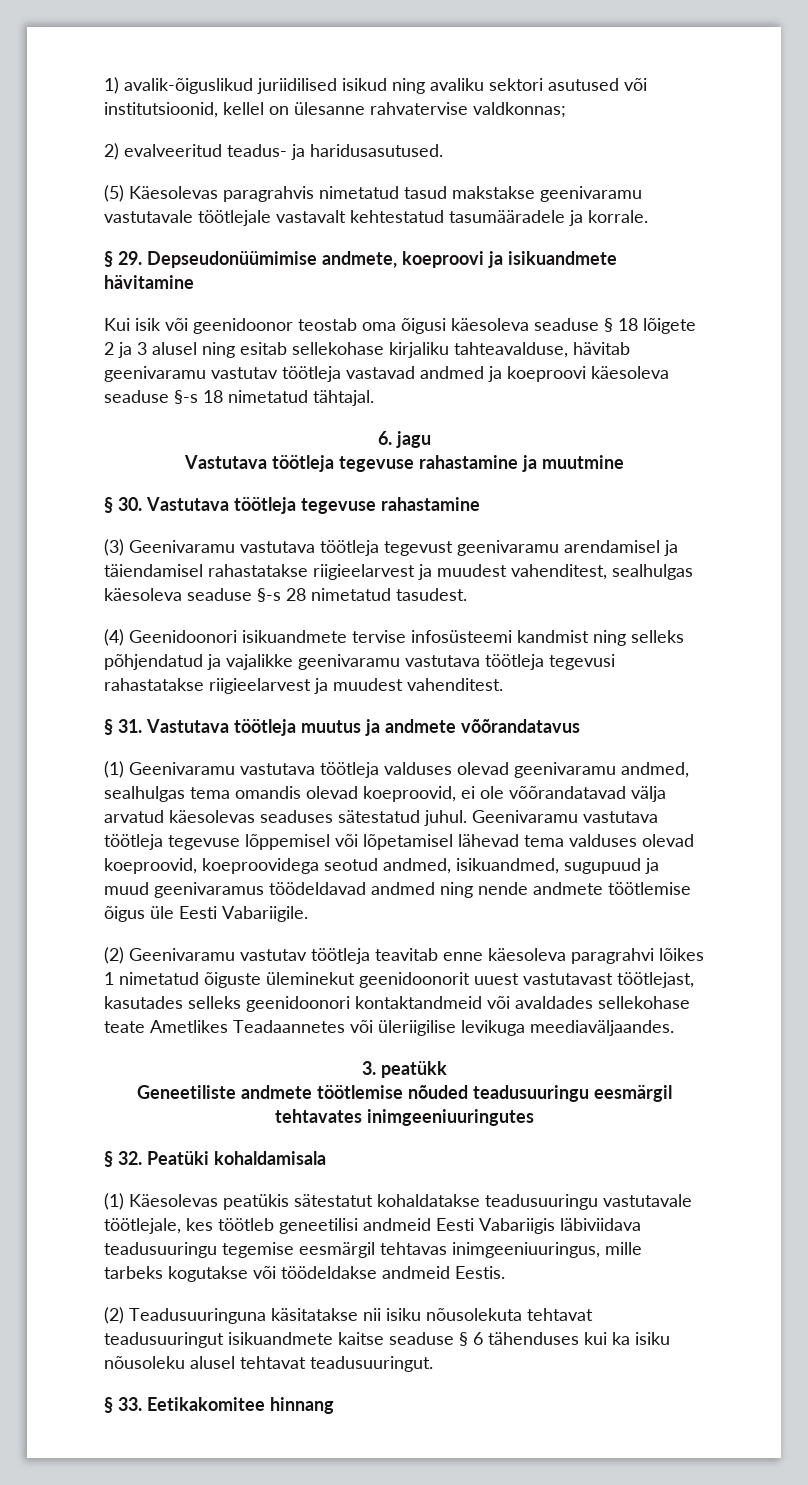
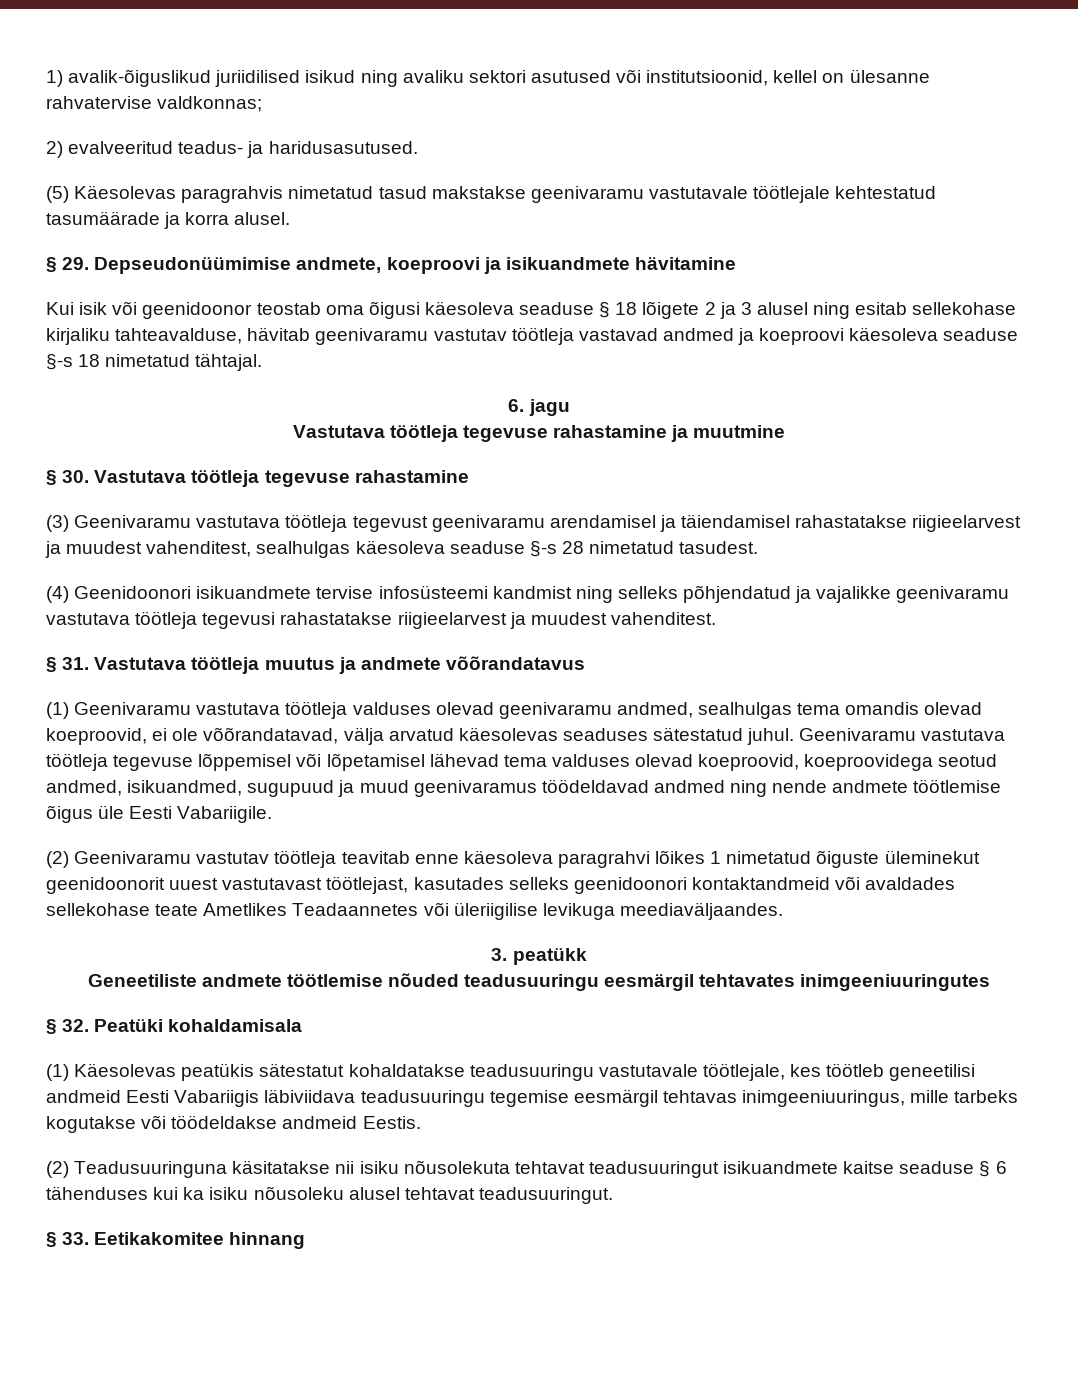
[276,210,648,226] vastavalt kehtestatud tasumääradele ja korrale. -> [835,186,937,199] [46,211,291,229] kehtestatud tasumäärade ja korra alusel.
[509,786,626,799] võõrandatavad -> [203,727,339,744] võõrandatavad,

